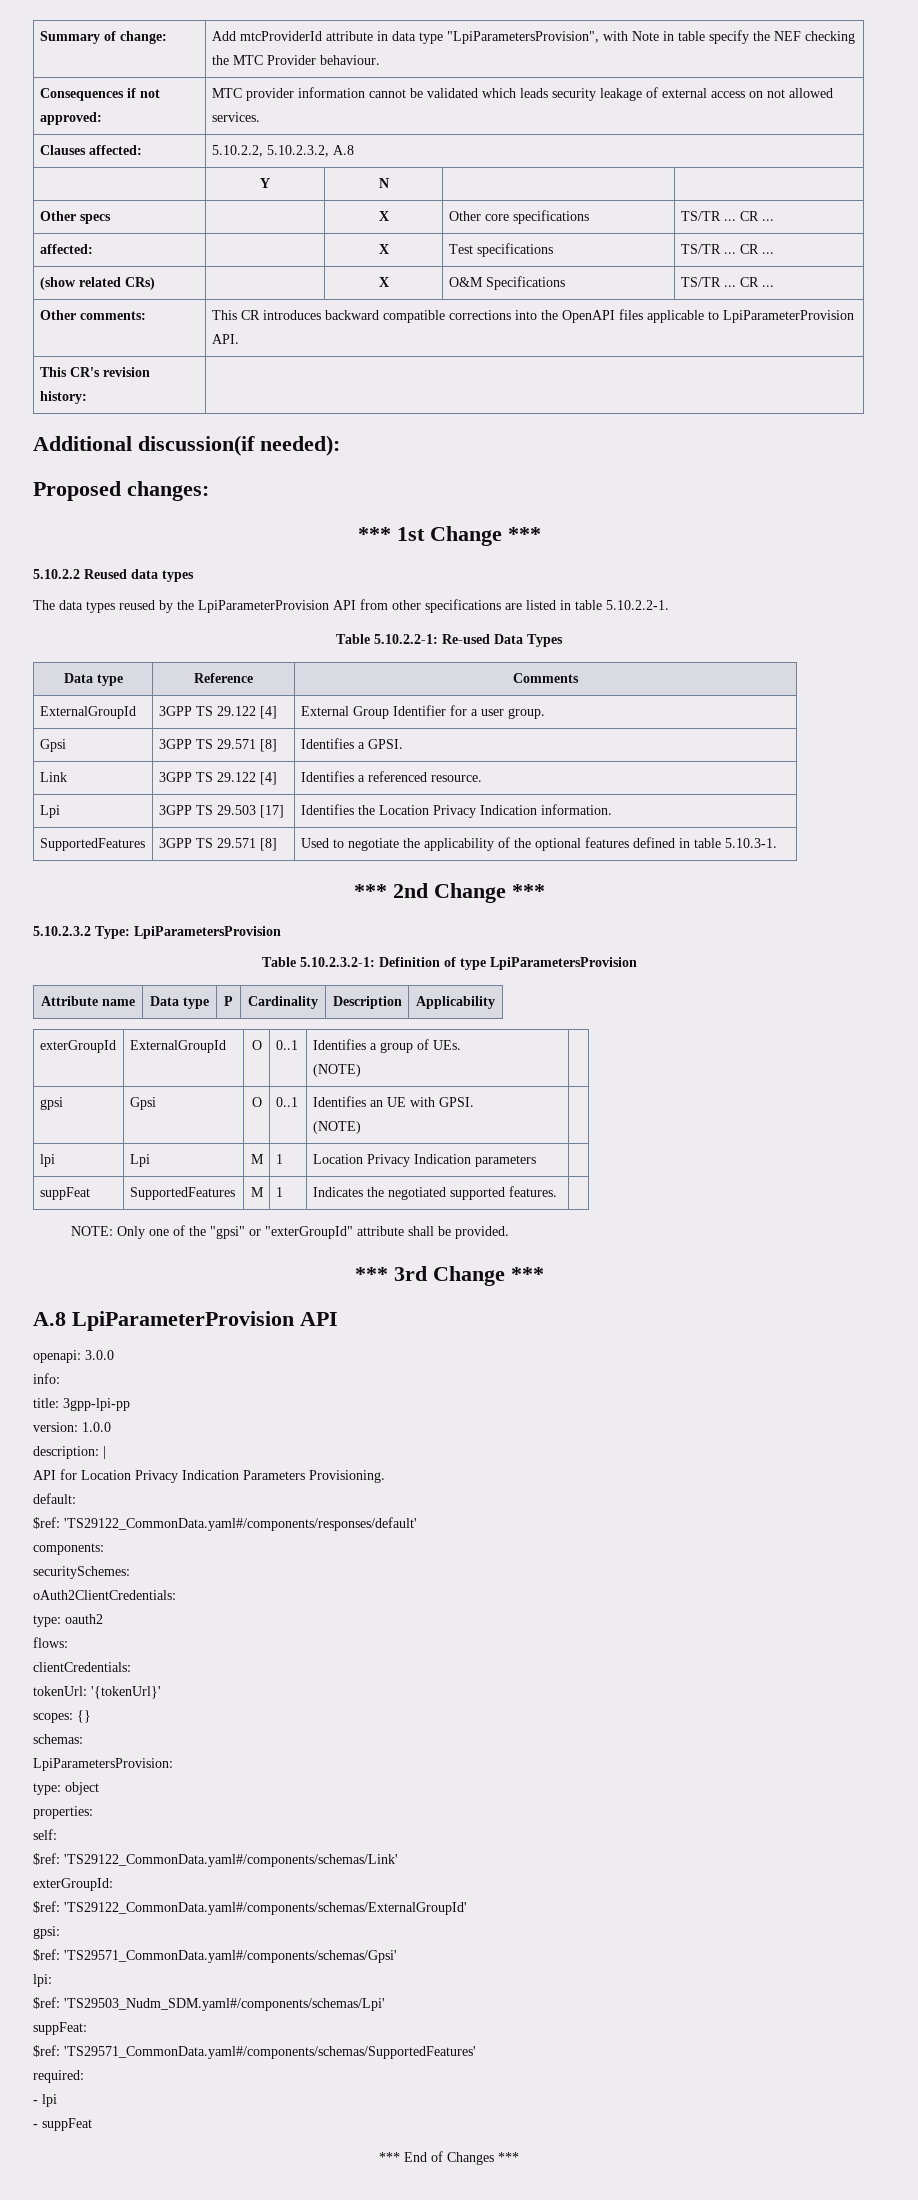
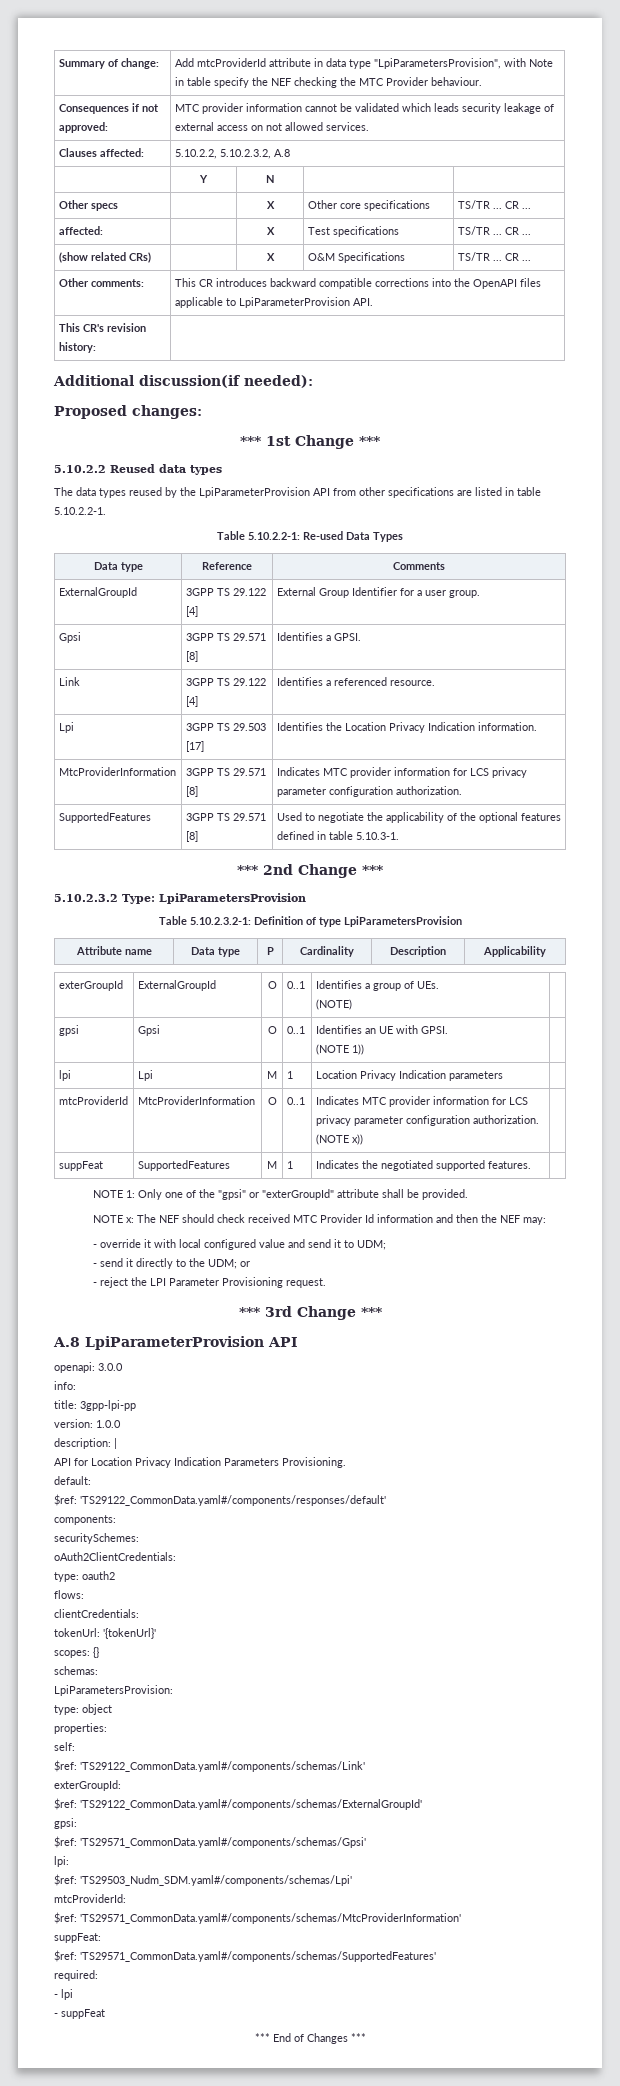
(612, 809) none -> [58,767,176,776] [185,768,266,776] [185,786,198,797] [276,767,527,778] [276,786,462,797] // MtcProviderInformation | 3GPP TS 29.571 [8] | Indicates MTC provider information for LCS privacy parameter configuration authorization.
[312,1121,361,1134] (NOTE) -> [315,1044,364,1055] (NOTE 1))
(536, 1161) none -> [58,1096,128,1105] [137,1096,255,1105] [267,1097,277,1105] [286,1097,305,1105] [315,1096,528,1107] [315,1115,539,1126] [315,1134,363,1145] // mtcProviderId | MtcProviderInformation | O | 0..1 | Indicates MTC provider information for LCS privacy parameter configuration authorization. (NOTE x)) |
[71,1226,114,1236] NOTE: -> [92,1190,135,1198] NOTE 1:
(510, 1232) none -> [92,1214,546,1225] [92,1239,386,1250] [92,1258,250,1269] [92,1277,326,1288] // NOTE x: The NEF should check received MTC Provider Id information and then the NEF may: // - override it with local configured value and send it to UDM; // - send it directly to the UDM; or // - reject the LPI Parameter Provisioning request.
(385, 2004) none -> [54,1894,126,1903] [54,1912,461,1924] // mtcProviderId: // $ref: 'TS29571_CommonData.yaml#/components/schemas/MtcProviderInformation'

